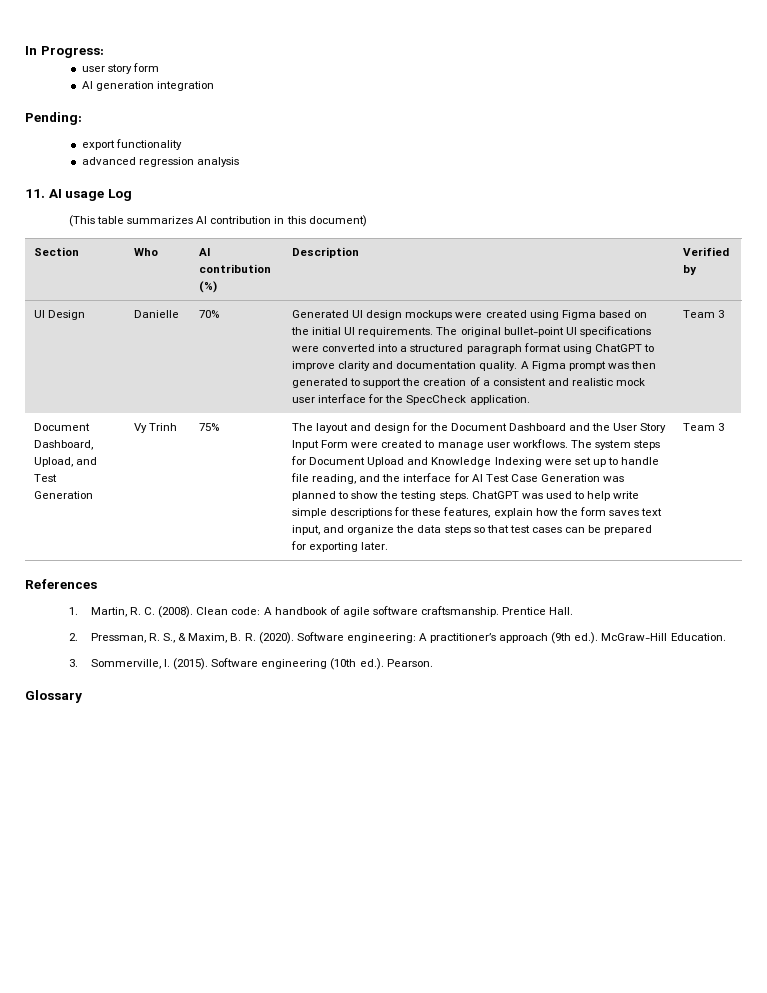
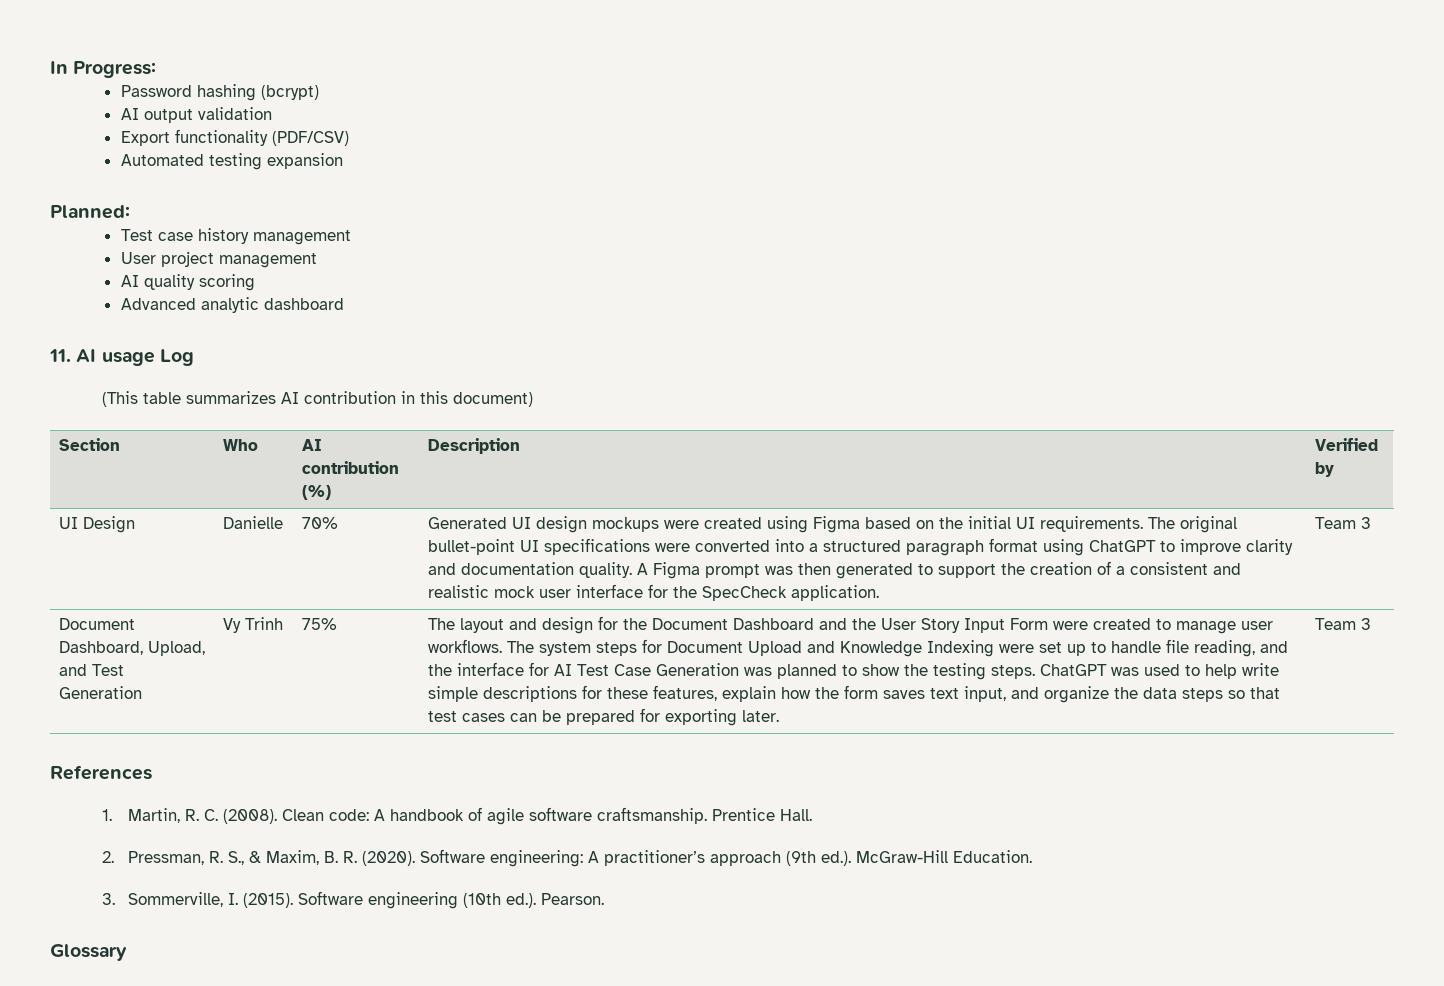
[81,63,159,74] [81,81,214,91] [25,112,82,125] [81,139,182,150] [81,157,239,167] user story form // AI generation integration // Pending: // export functionality // advanced regression analysis -> [120,84,319,101] [120,107,272,123] [120,129,349,146] [120,153,343,170] [50,205,130,219] [120,228,351,245] [120,251,317,268] [120,274,255,291] [120,297,344,313] Password hashing (bcrypt) // AI output validation // Export functionality (PDF/CSV) // Automated testing expansion // Planned: // Test case history management // User project management // AI quality scoring // Advanced analytic dashboard

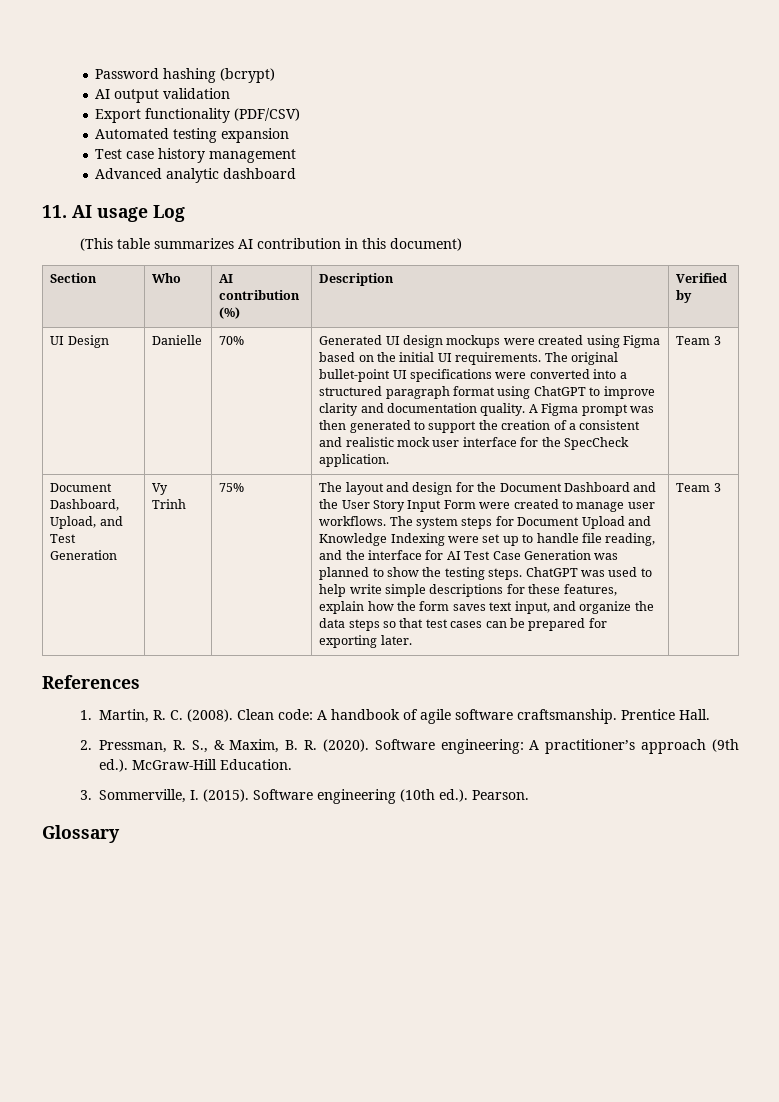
[50,61,157,78] In Progress: // -> (95, 73) none
[50,205,130,219] // Planned: -> (290, 135) none
[120,251,317,268] [120,274,255,291] // User project management // AI quality scoring -> (297, 156) none

